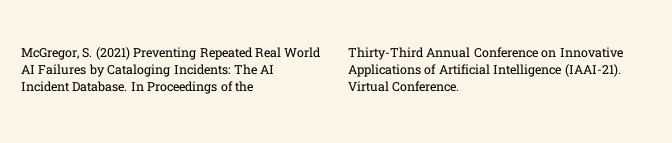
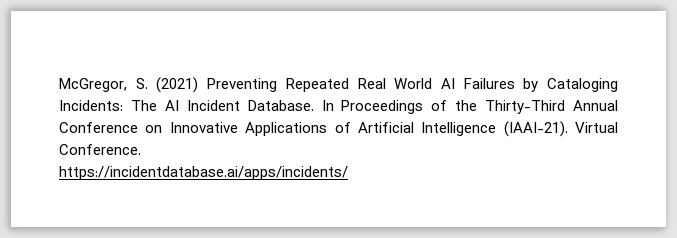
(460, 86) none -> [59,166,348,180] // https://incidentdatabase.ai/apps/incidents/

